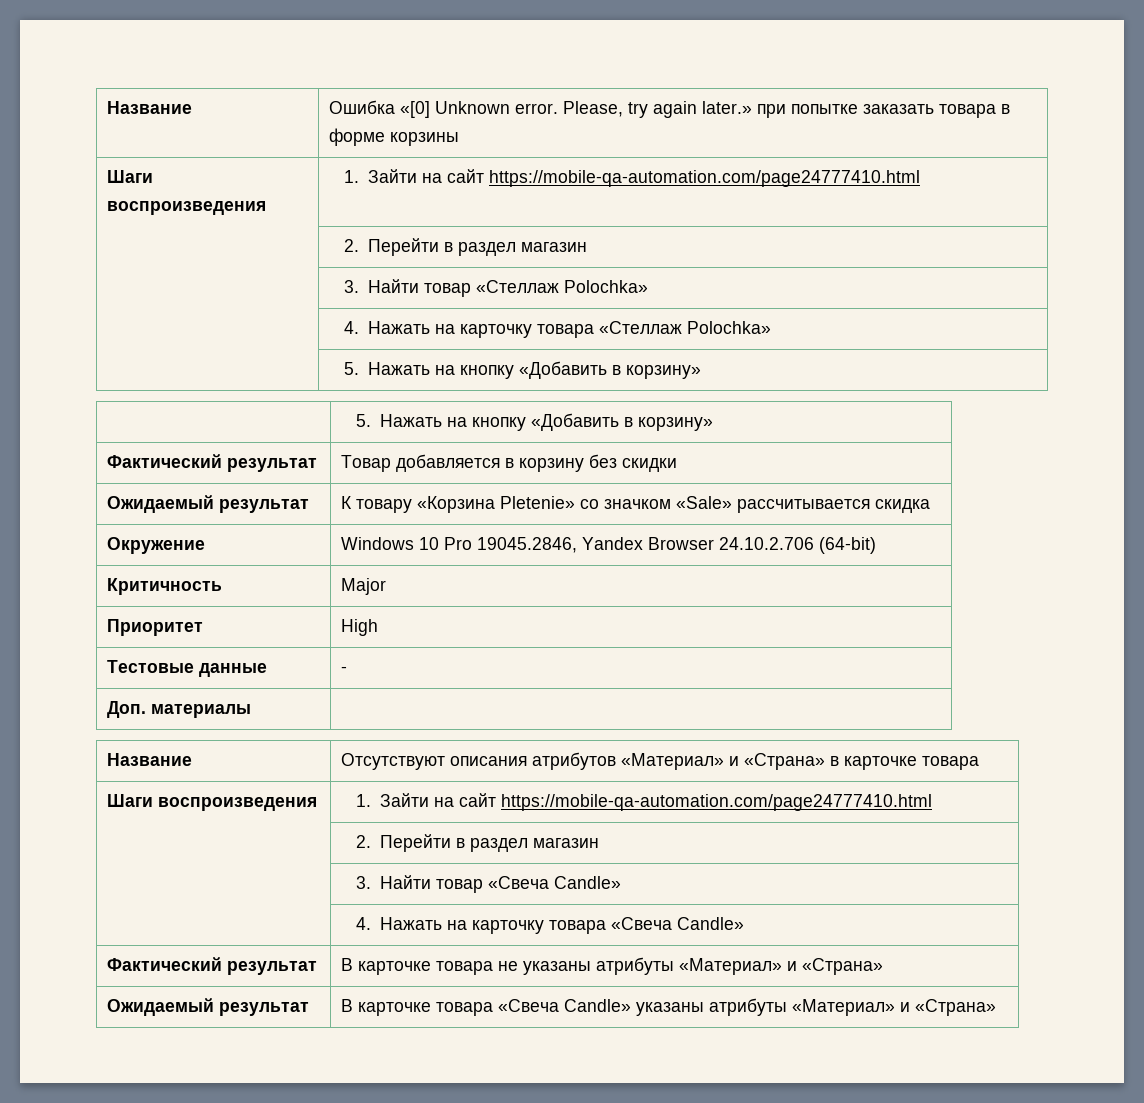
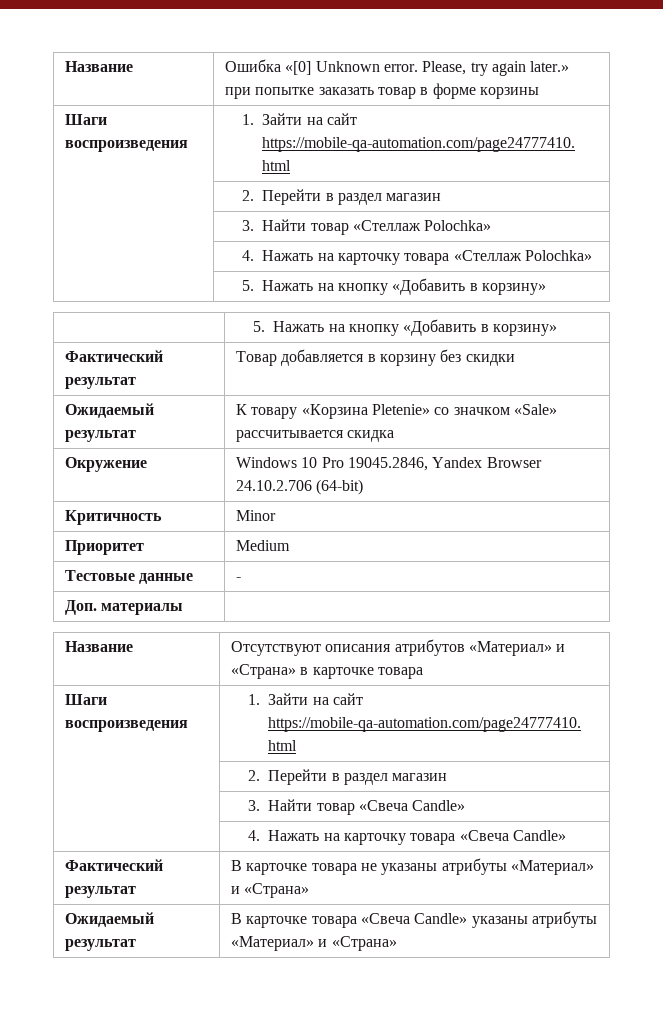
[939,104,997,118] товара -> [377,87,416,99] товар
[341,578,387,595] Major -> [235,510,276,521] Minor
[341,619,379,636] High -> [235,540,290,551] Medium

